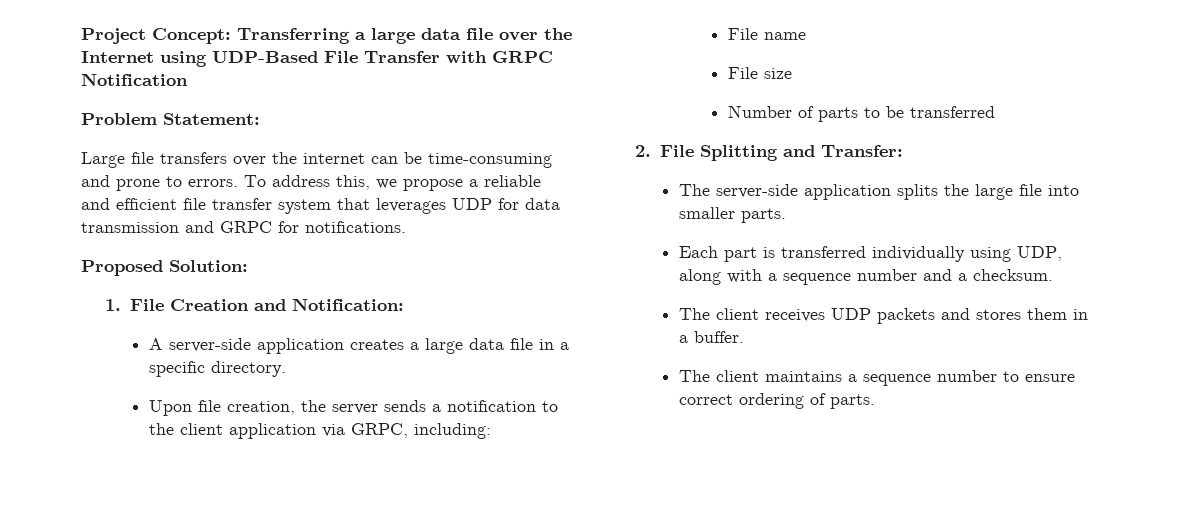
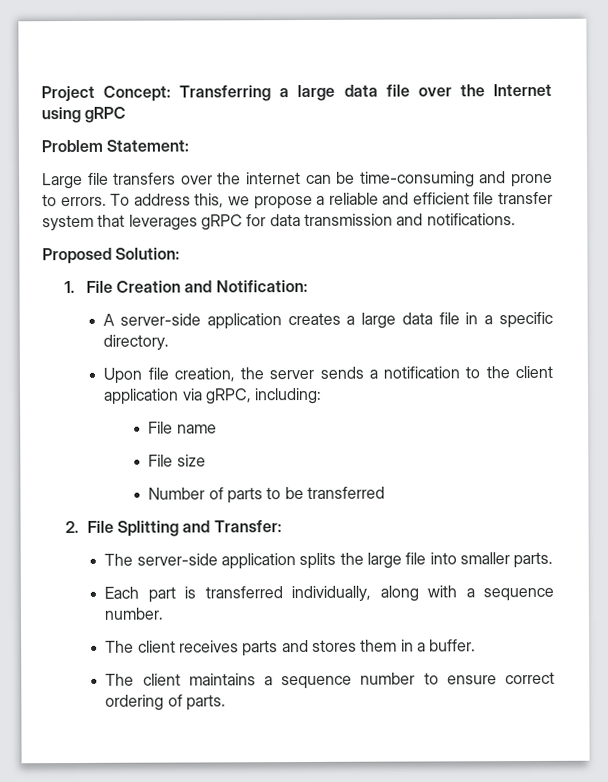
[212,51,553,63] [81,73,188,86] UDP-Based File Transfer with GRPC Notification -> [84,106,127,123] gRPC
[452,198,492,210] UDP -> [200,214,243,231] gRPC
[220,221,299,233] GRPC for -> (424, 219) none
[351,423,409,438] GRPC, -> [205,388,253,405] gRPC,
[872,246,1063,262] individually using UDP, -> [291,585,372,603] individually,
[857,269,1054,281] number and a checksum. -> [104,607,164,620] number.
[831,308,936,324] UDP packets -> [242,640,279,657] parts

